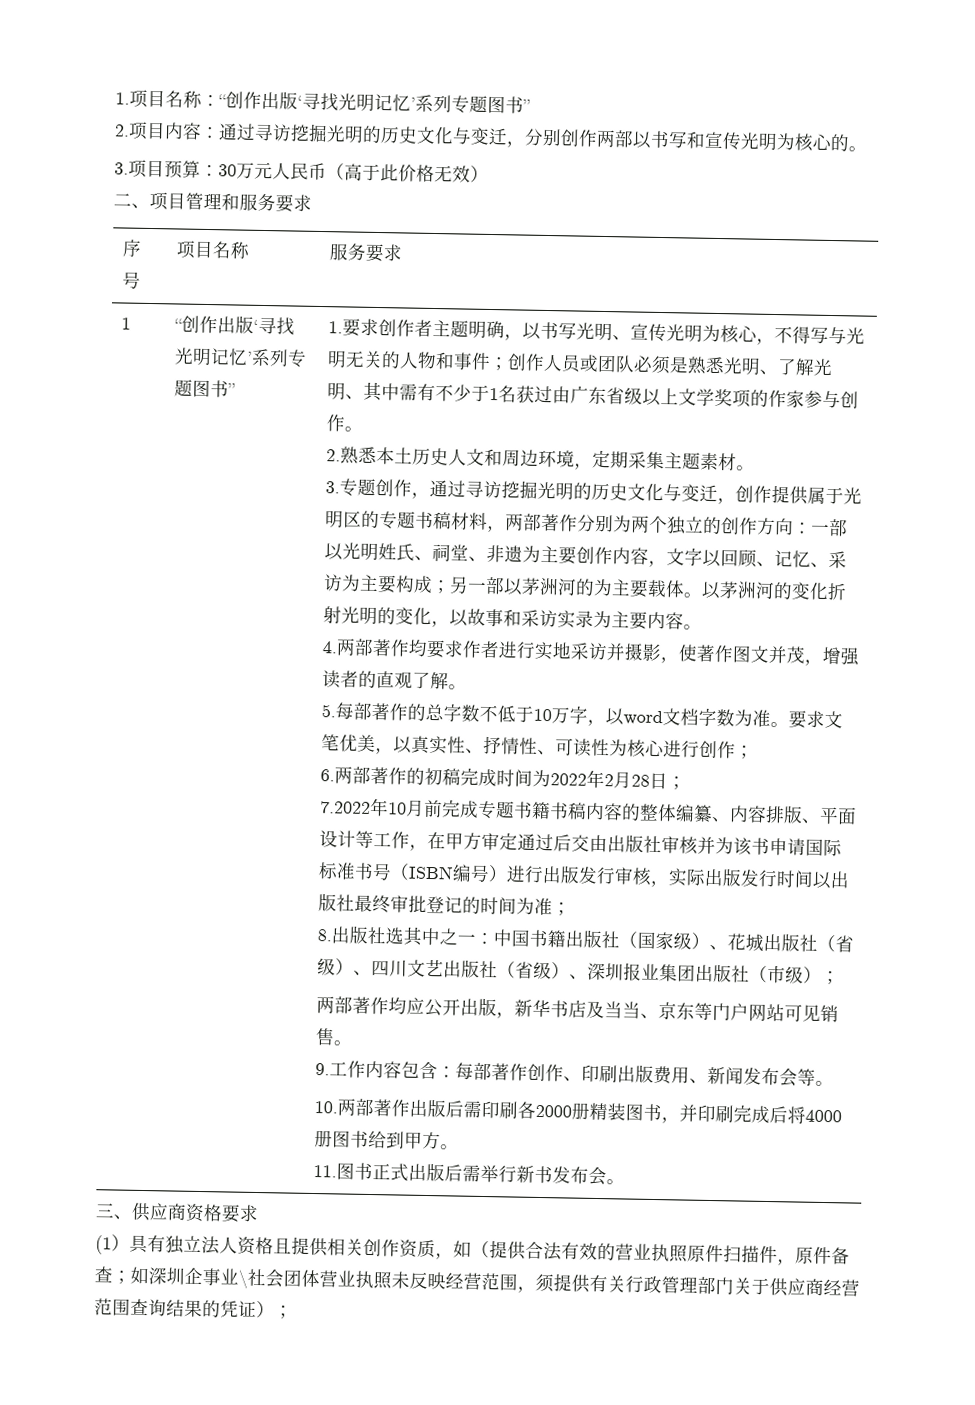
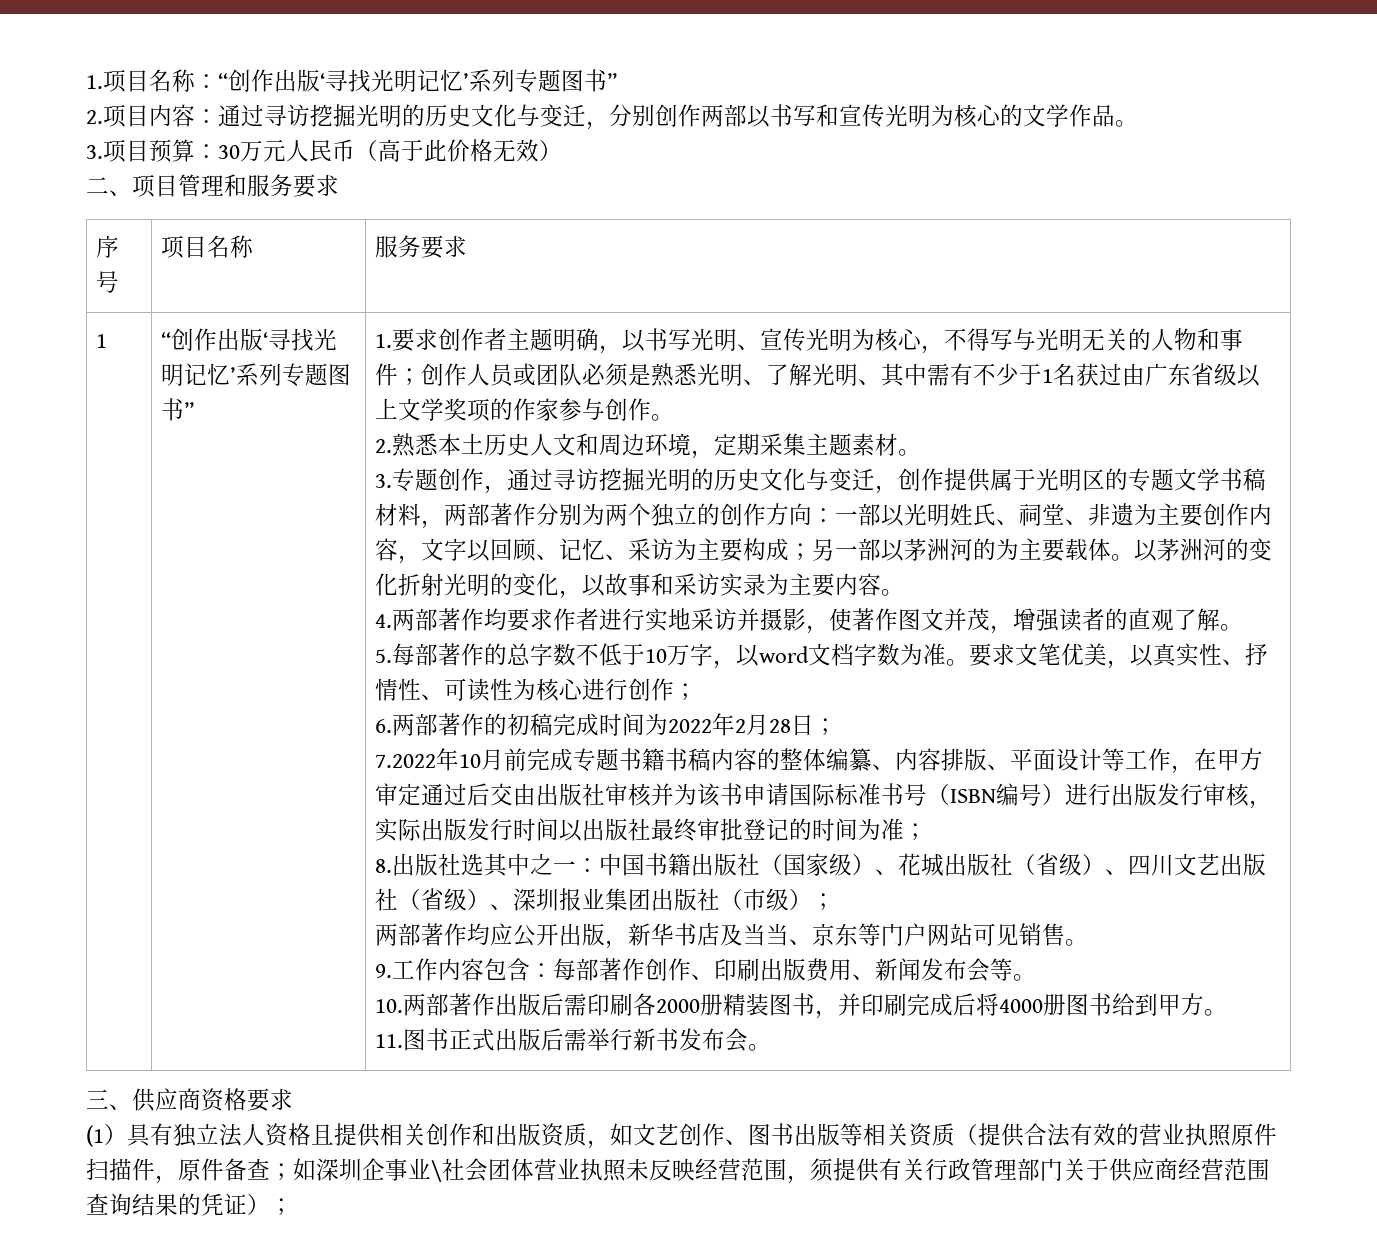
(850, 142) none -> [1023,104,1115,127] 文学作品
(416, 520) none -> [1174,468,1221,491] 文学
(400, 1248) none -> [472,1123,541,1146] 和出版
(472, 1249) none -> [633,1123,955,1147] 文艺创作、图书出版等相关资质

